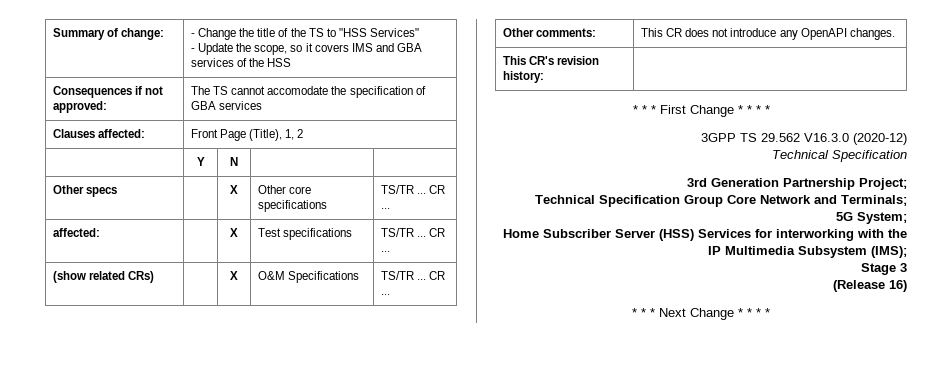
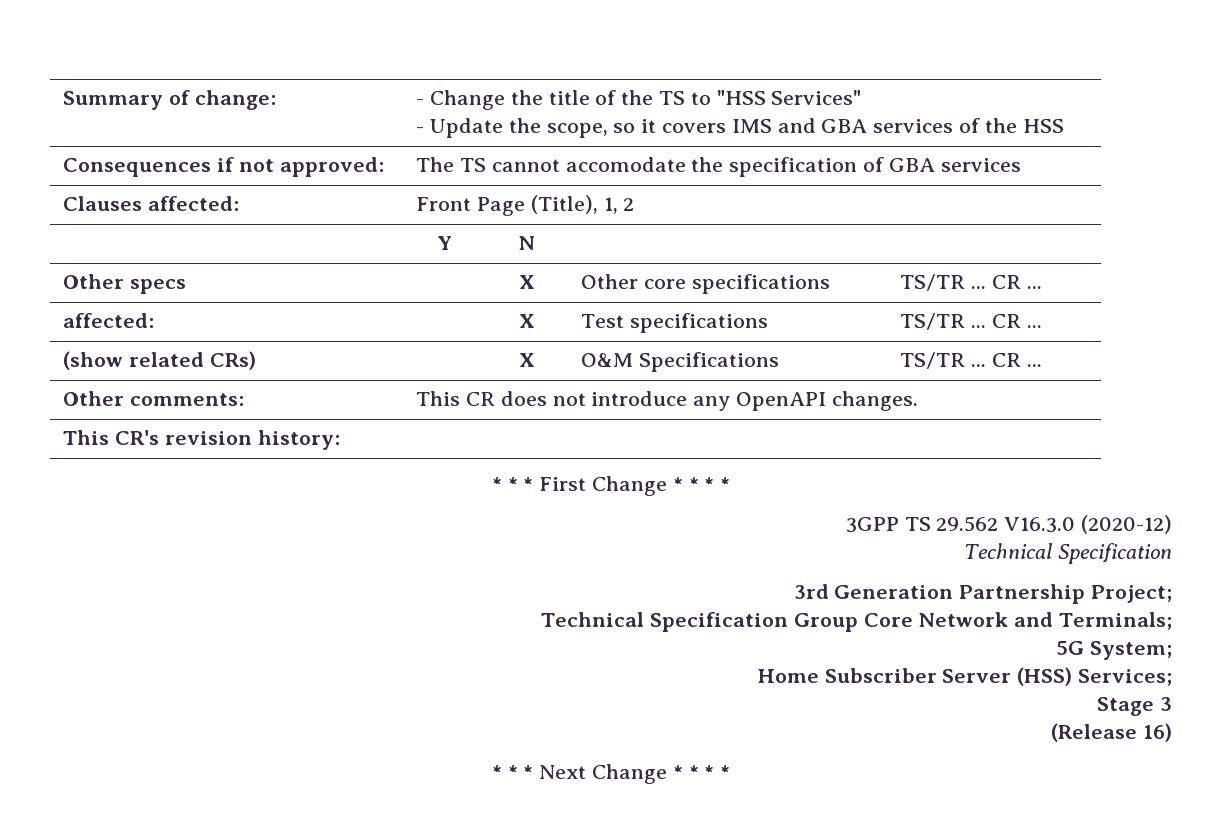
[698,229,907,241] [708,246,907,258] Services for interworking with the IP Multimedia Subsystem (IMS); -> [1077,669,1172,686] Services;

